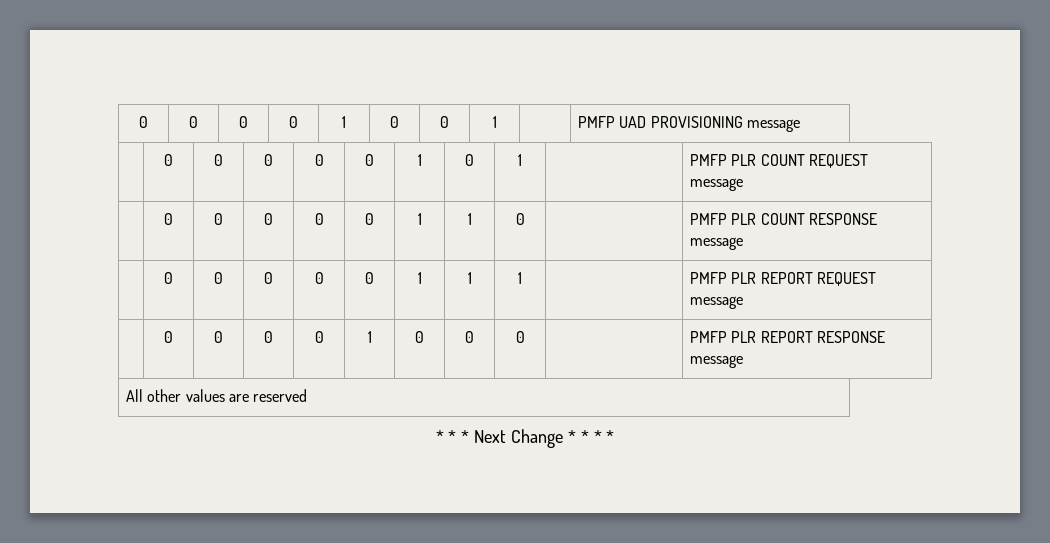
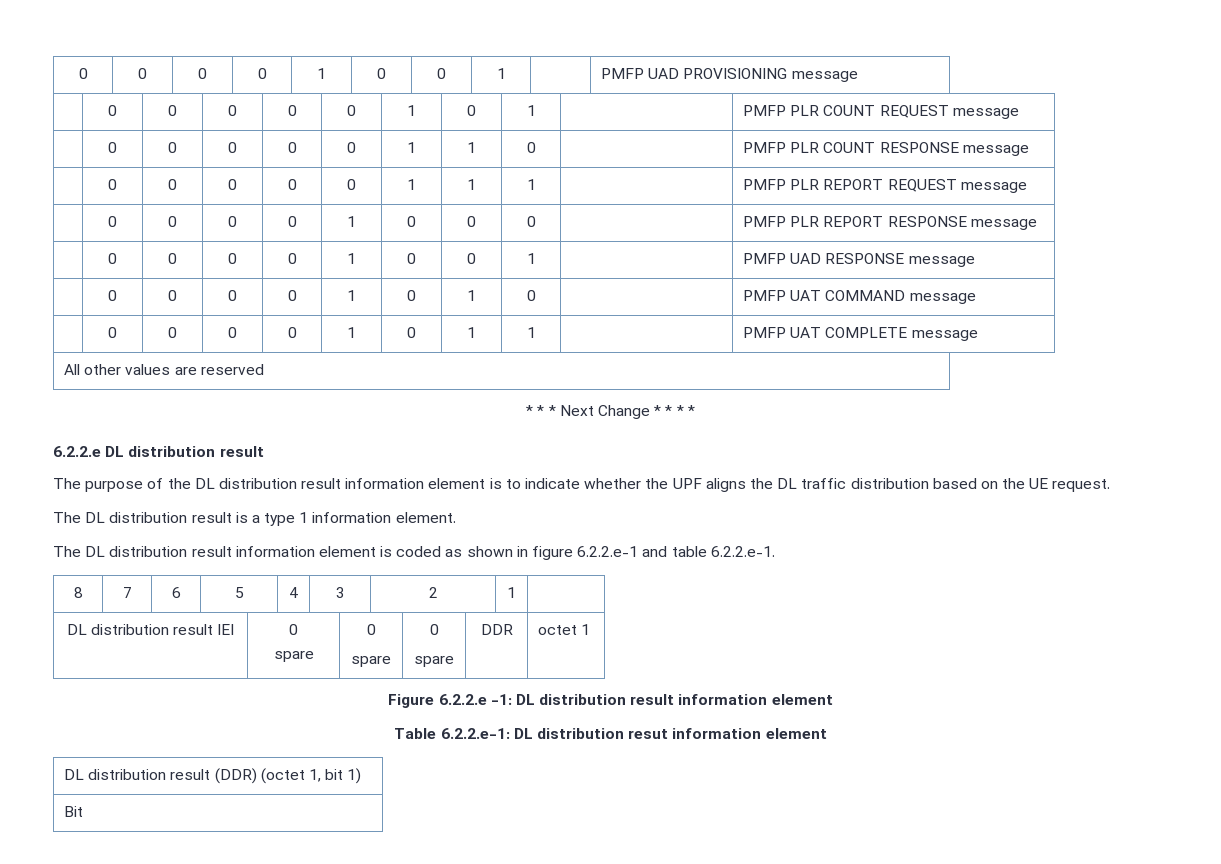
(744, 361) none -> [108,253,117,264] [168,253,177,264] [228,253,237,264] [287,253,297,264] [347,253,356,264] [407,253,416,264] [467,253,476,264] [526,253,536,264] [743,253,975,267] [108,290,117,301] [168,290,177,301] [228,290,237,301] [287,290,297,301] [347,290,356,301] [407,290,416,301] [467,290,476,301] [526,290,536,301] [743,290,976,304] [108,327,117,338] [168,327,177,338] [228,327,237,338] [287,327,297,338] [347,327,356,338] [407,327,416,338] [467,327,476,338] [526,327,536,338] [743,327,978,341] // | 0 | 0 | 0 | 0 | 1 | 0 | 0 | 1 | | PMFP UAD RESPONSE message // | 0 | 0 | 0 | 0 | 1 | 0 | 1 | 0 | | PMFP UAT COMMAND message // | 0 | 0 | 0 | 0 | 1 | 0 | 1 | 1 | | PMFP UAT COMPLETE message
(615, 436) none -> [53,446,264,457] [53,478,1111,492] [53,512,456,526] [53,546,775,560] [73,587,83,598] [122,587,132,598] [171,587,181,598] [234,587,244,598] [289,587,298,598] [335,587,345,598] [428,587,438,598] [507,587,516,598] [66,624,235,635] [289,624,298,635] [273,651,314,662] [366,624,376,635] [351,656,391,667] [429,624,439,635] [414,656,454,667] [480,624,513,635] [538,624,591,635] [388,694,833,708] [394,728,827,739] [64,768,362,784] [64,806,84,817] // 6.2.2.e DL distribution result // The purpose of the DL distribution result information element is to indicate whether the UPF aligns the DL traffic distribution based on the UE request. // The DL distribution result is a type 1 information element. // The DL distribution result information element is coded as shown in figure 6.2.2.e-1 and table 6.2.2.e-1. // 8 | 7 | 6 | 5 | 4 | 3 | 2 | 1 | // DL distribution result IEI | 0 // spare | 0 // spare | 0 // spare | DDR | octet 1 // Figure 6.2.2.e -1: DL distribution result information element // Table 6.2.2.e-1: DL distribution resut information element // DL distribution result (DDR) (octet 1, bit 1) // Bit

